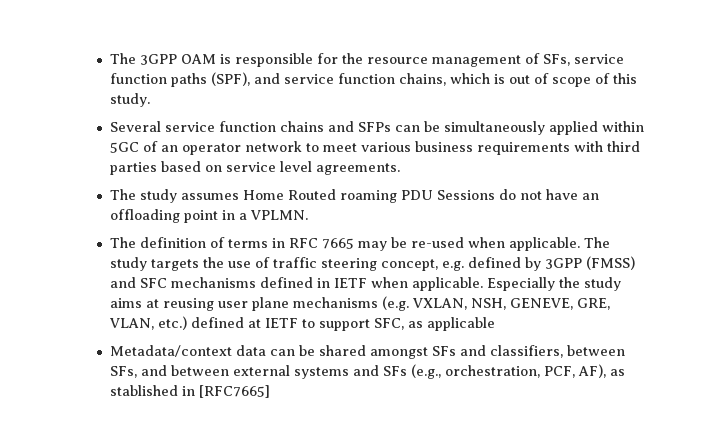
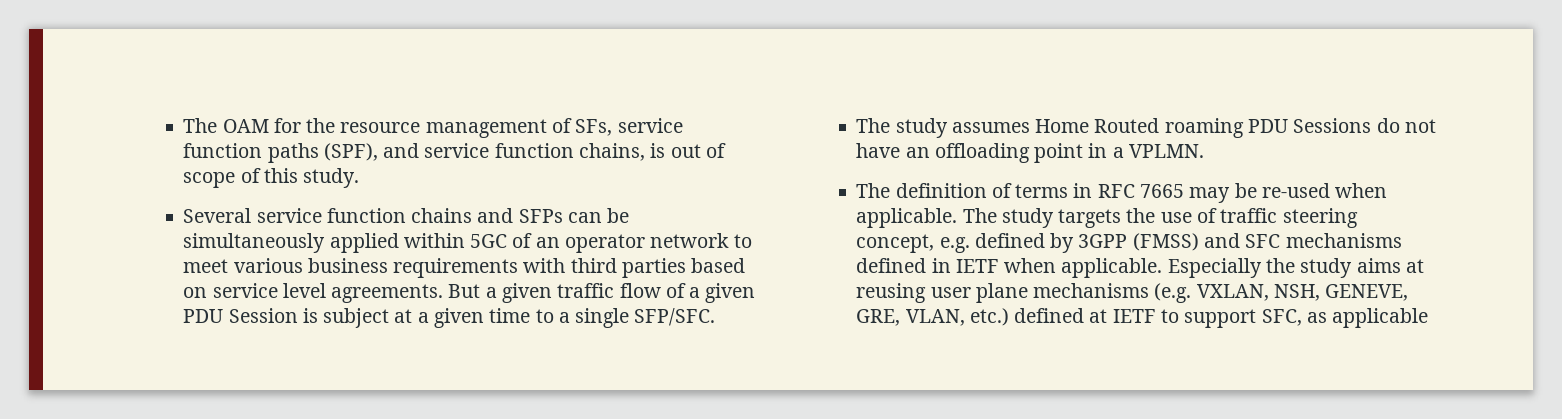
[110,53,314,67] The 3GPP OAM is responsible -> [183,118,269,133] The OAM
[450,73,491,84] which -> (646, 152) none
(401, 169) none -> [448,283,756,303] [183,308,716,328] But a given traffic flow of a given PDU Session is subject at a given time to a single SFP/SFC.
[110,345,626,359] [110,364,626,379] [110,385,271,398] // Metadata/context data can be shared amongst SFs and classifiers, between SFs, and between external systems and SFs (e.g., orchestration, PCF, AF), as stablished in [RFC7665] -> (1429, 318) none

